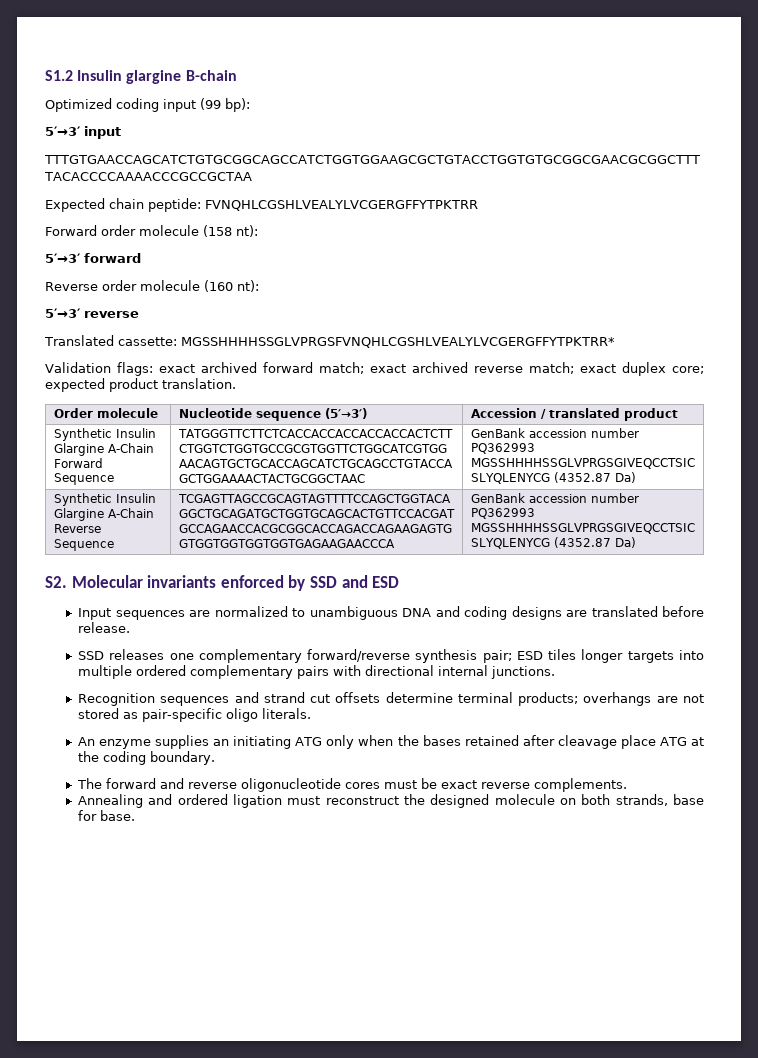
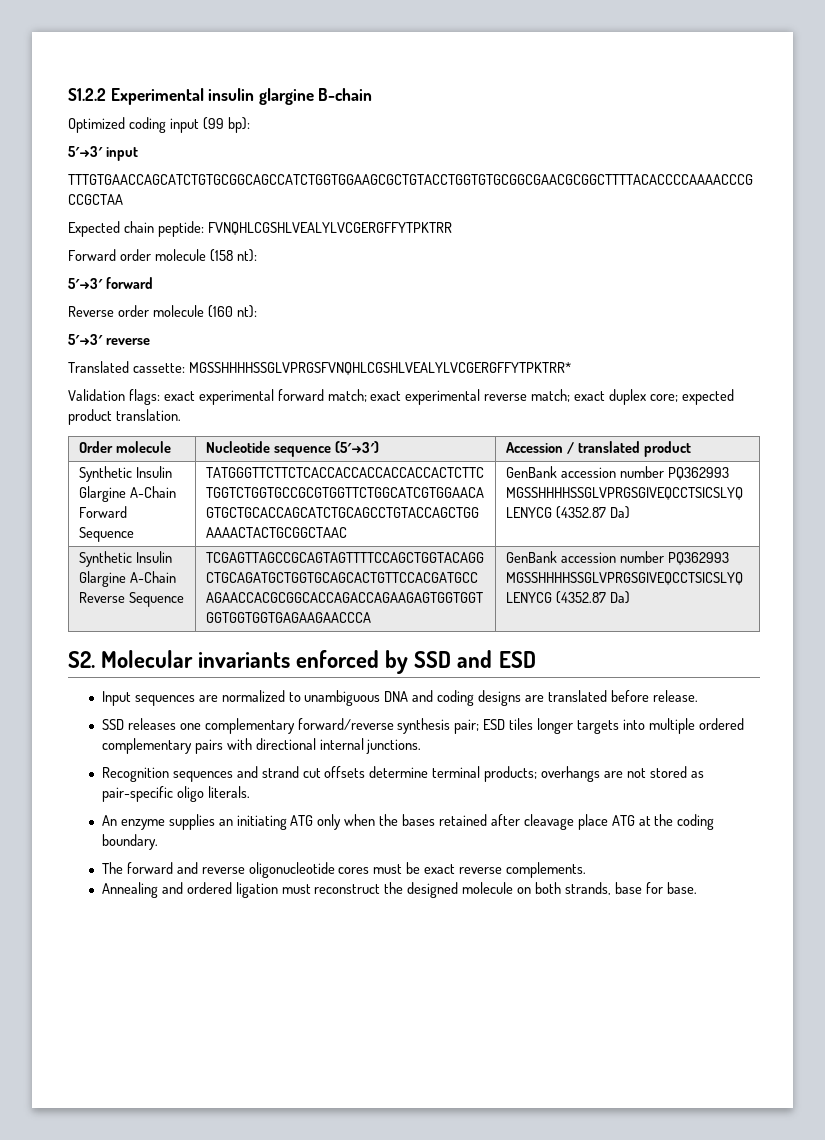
[45,70,123,81] S1.2 Insulin -> [68,88,255,105] S1.2.2 Experimental insulin
[200,362,257,373] archived -> [198,389,274,405] experimental
[411,362,468,373] archived -> [405,389,481,405] experimental

